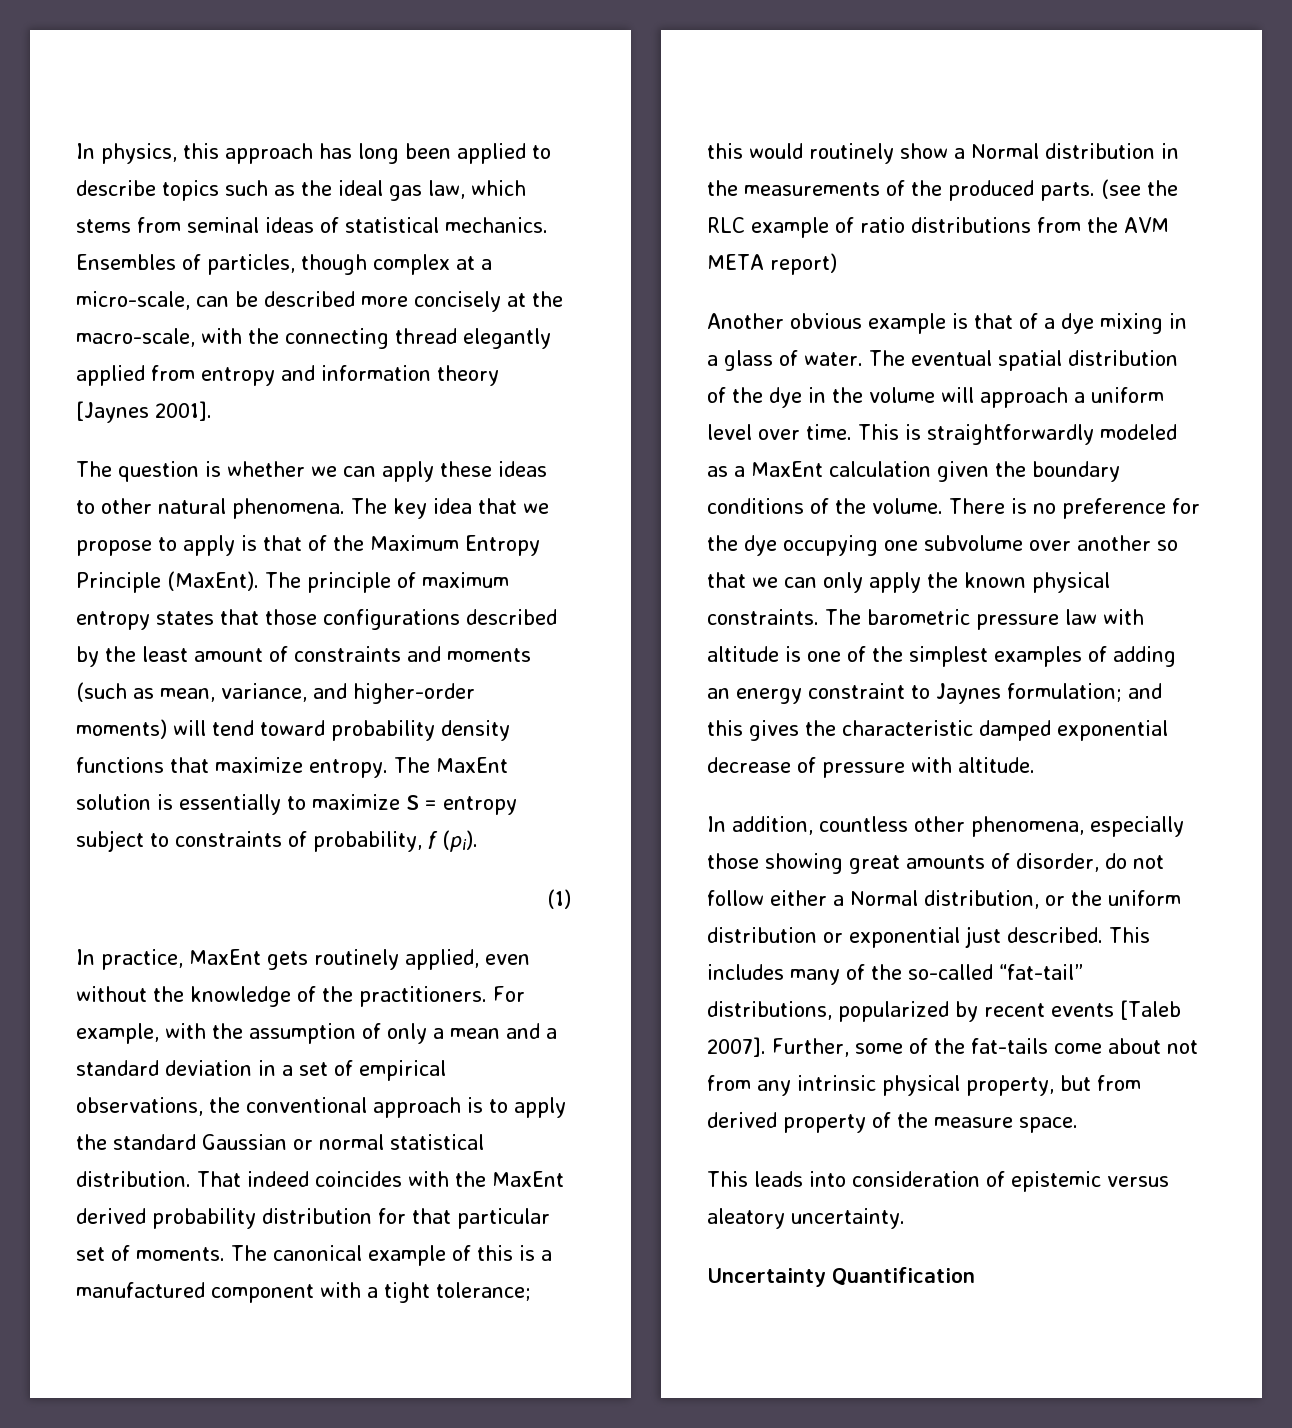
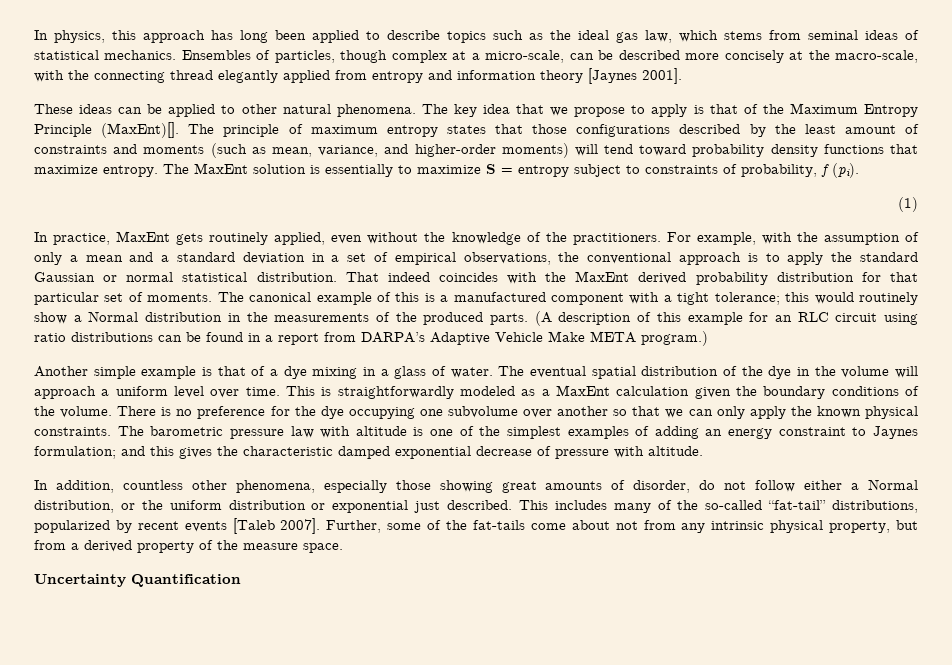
[76,461,547,482] The question is whether we can apply these ideas -> [34,104,216,117] These ideas can be applied
[167,571,259,591] (MaxEnt). -> [101,122,180,138] (MaxEnt)[].
[1101,179,1178,199] [707,217,1169,238] [707,253,837,275] (see the RLC example of ratio distributions from the AVM META report) -> [534,311,919,326] [34,331,708,346] (A description of this example for an RLC circuit using ratio distributions can be found in a report from DARPA’s Adaptive Vehicle Make META program.)
[790,313,862,329] obvious -> [93,366,136,379] simple
(1141, 1083) none -> [71,543,79,550] a
[707,1171,1169,1192] [707,1208,905,1229] // This leads into consideration of epistemic versus aleatory uncertainty. -> (343, 548) none

